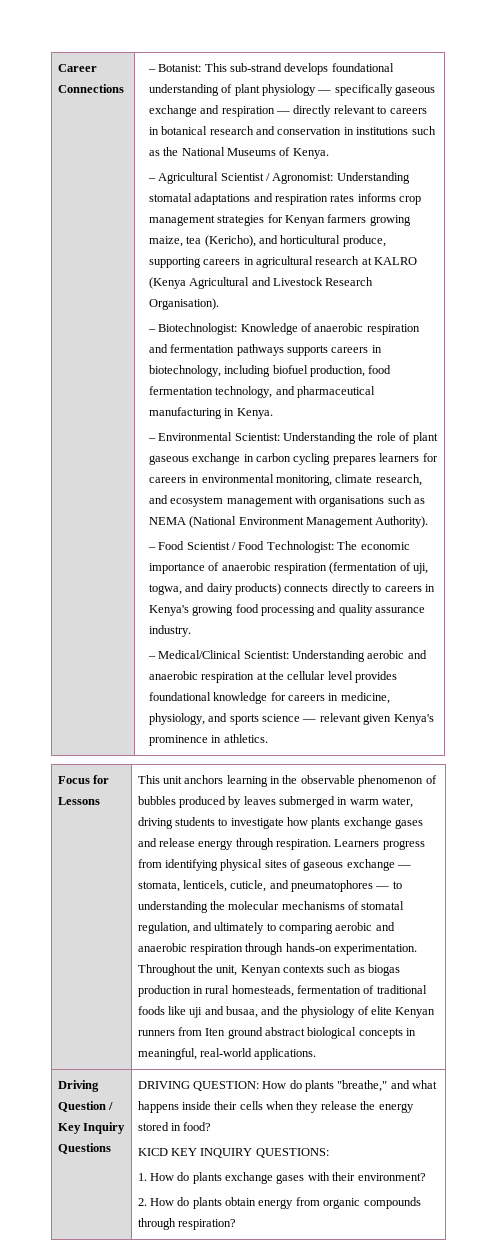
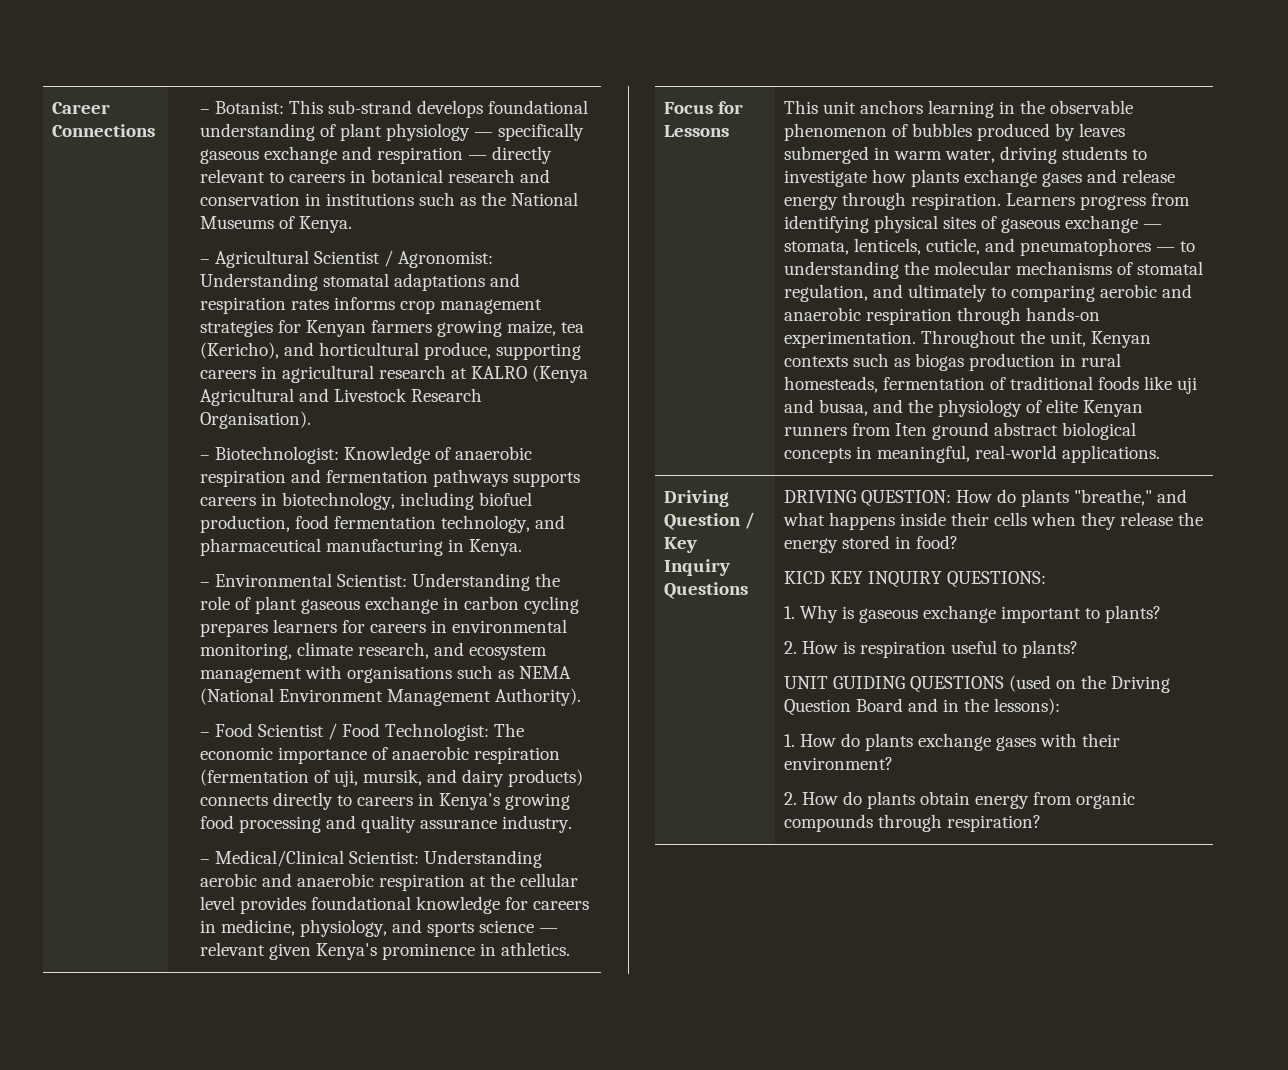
[148,584,182,595] togwa, -> [362,769,422,786] mursik,
(329, 1153) none -> [784,605,1162,623] [784,640,1079,658] [784,675,1171,693] [784,698,1061,716] // 1. Why is gaseous exchange important to plants? // 2. How is respiration useful to plants? // UNIT GUIDING QUESTIONS (used on the Driving Question Board and in the lessons):

